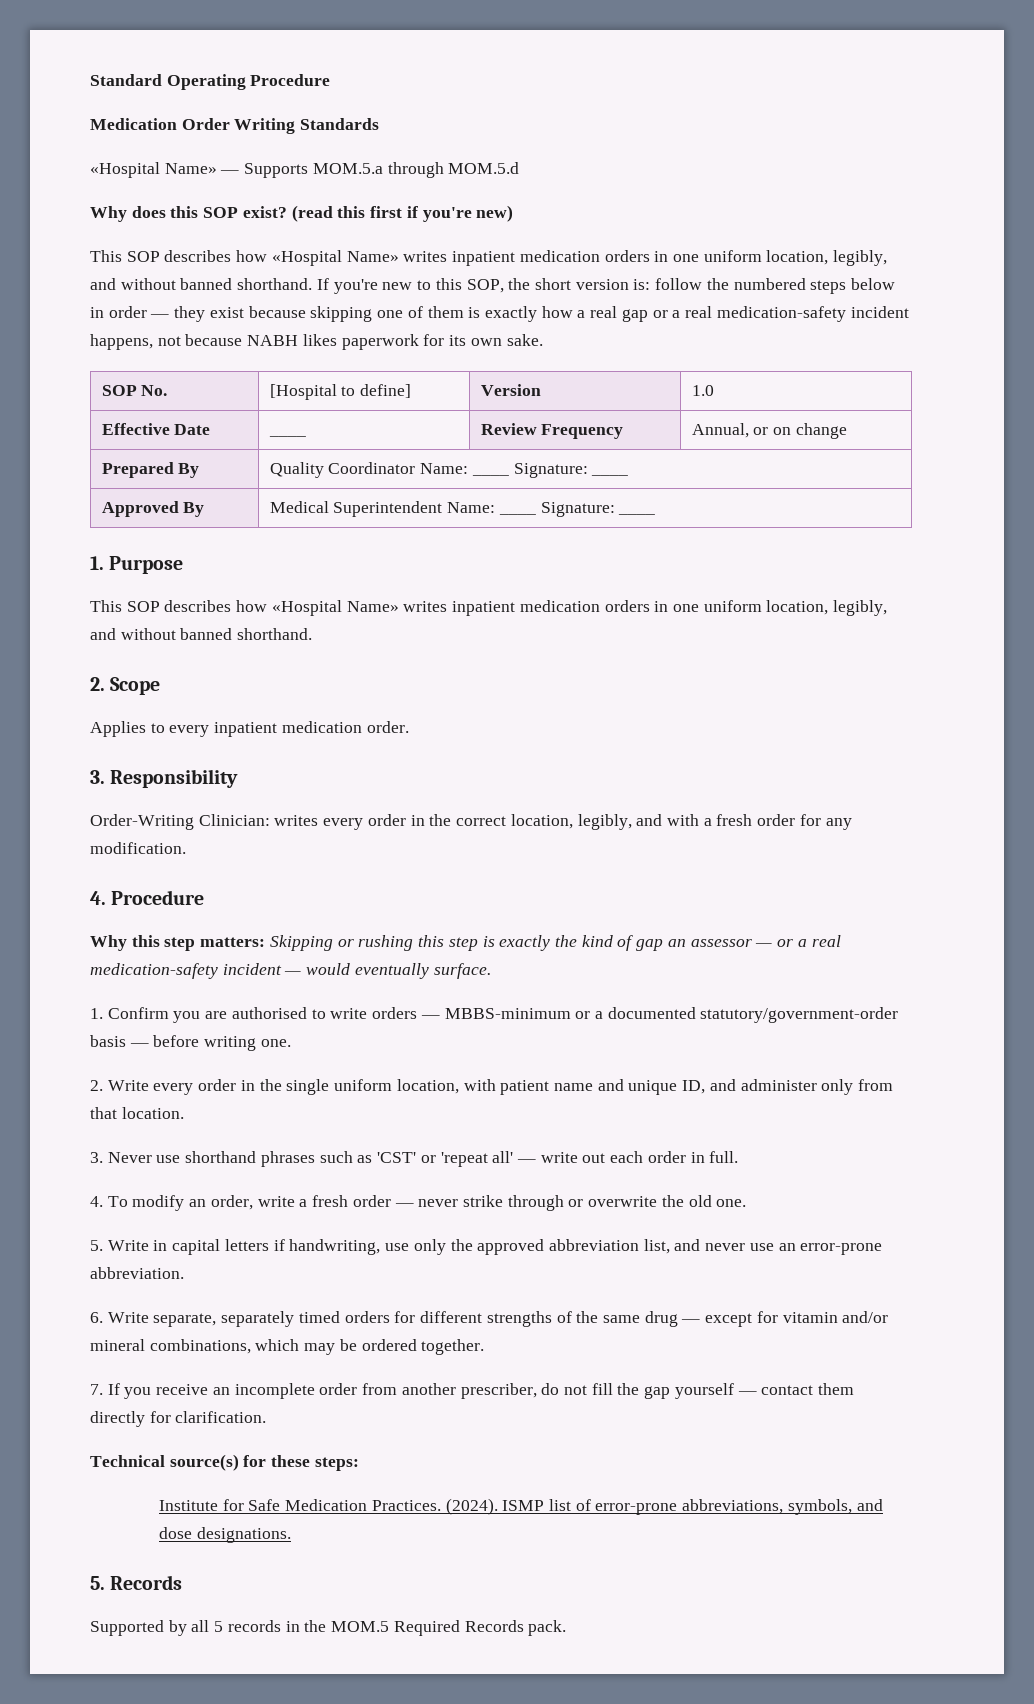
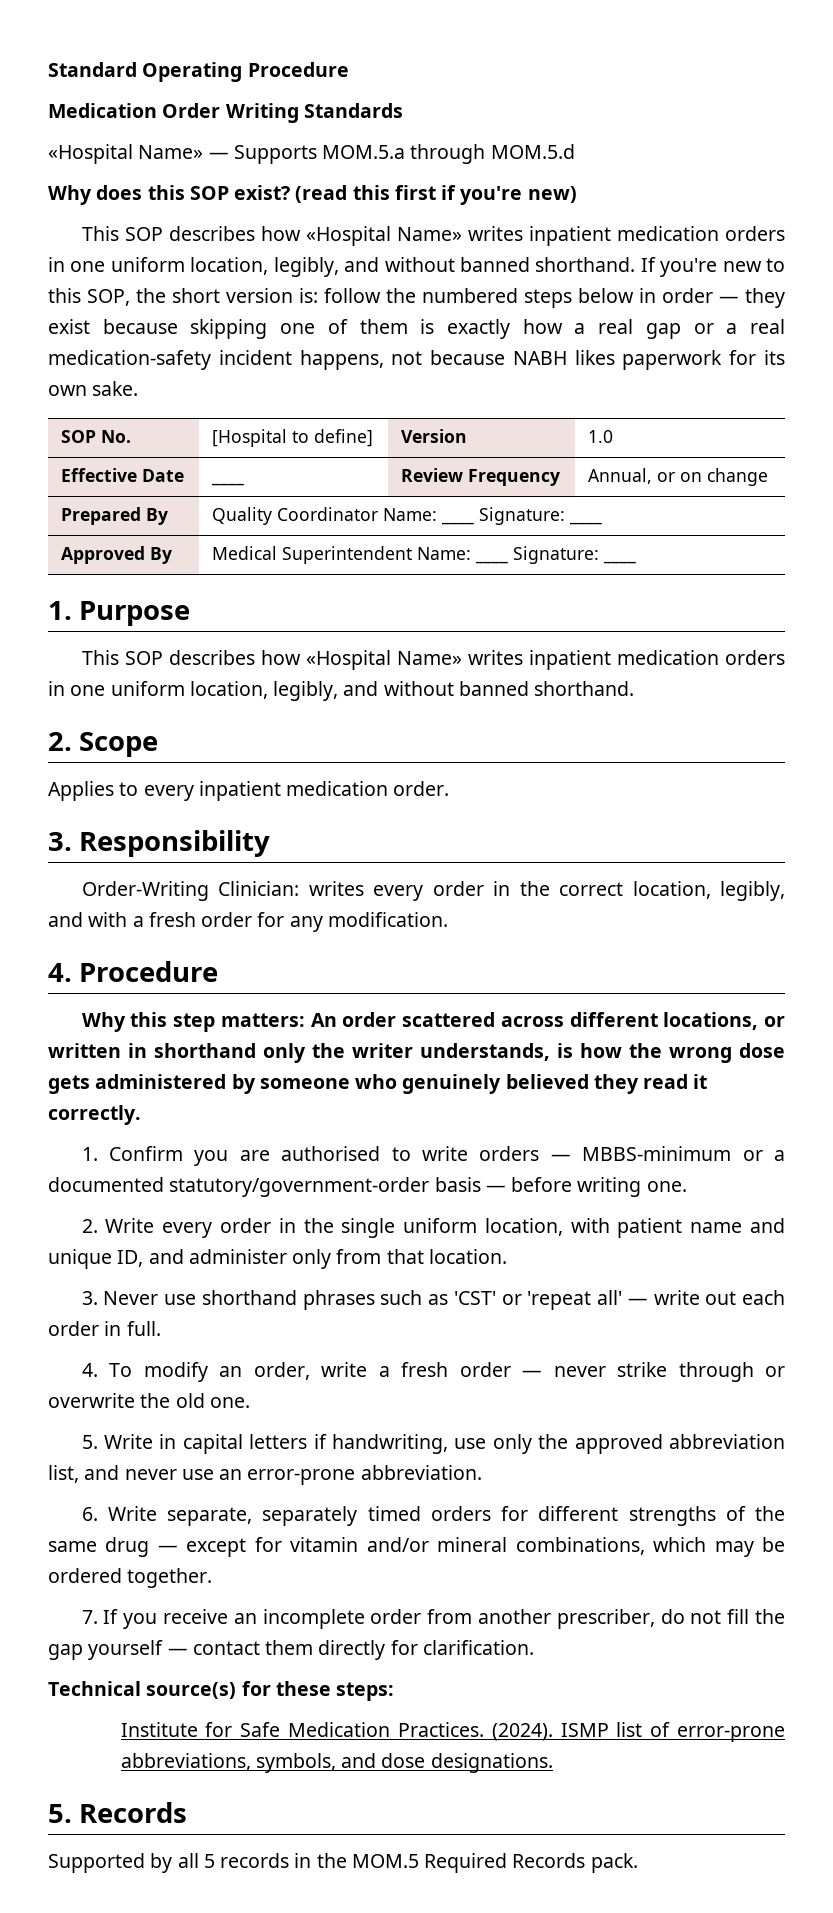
[269,935,841,951] [90,963,491,979] Skipping or rushing this step is exactly the kind of gap an assessor — or a real medication-safety incident — would eventually surface. -> [310,1012,785,1030] [48,1043,785,1063] [48,1074,708,1094] [48,1105,141,1125] An order scattered across different locations, or written in shorthand only the writer understands, is how the wrong dose gets administered by someone who genuinely believed they read it correctly.

